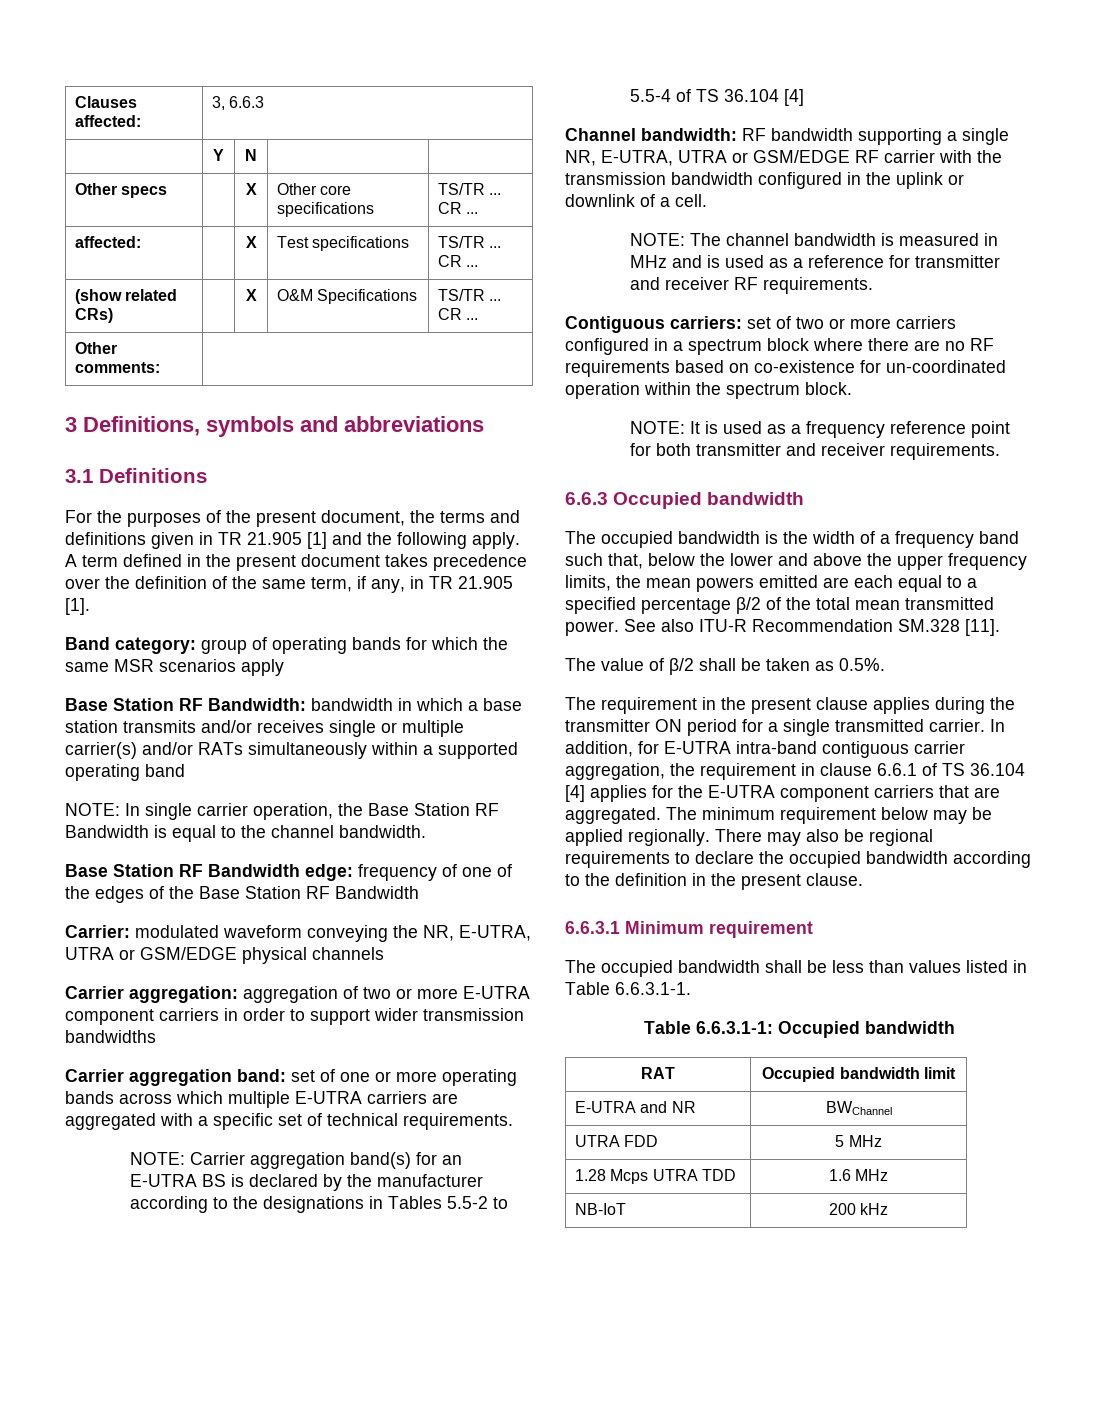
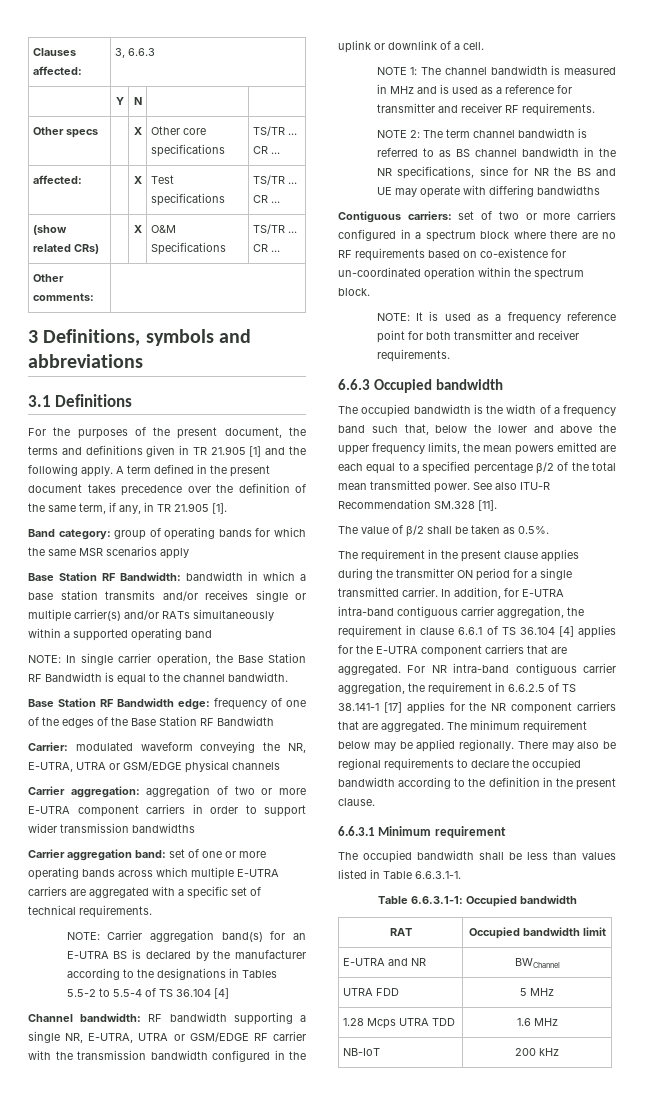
[630,233,686,246] NOTE: -> [376,67,418,75] NOTE 1:
(874, 285) none -> [376,128,587,138] [376,147,616,157] [376,166,616,179] [376,185,600,198] // NOTE 2: The term channel bandwidth is referred to as BS channel bandwidth in the NR specifications, since for NR the BS and UE may operate with differing bandwidths
(661, 815) none -> [407,663,616,675] [338,682,576,695] [338,701,616,714] [338,721,444,732] For NR intra-band contiguous carrier aggregation, the requirement in 6.6.2.5 of TS 38.141-1 [17] applies for the NR component carriers that are aggregated.

